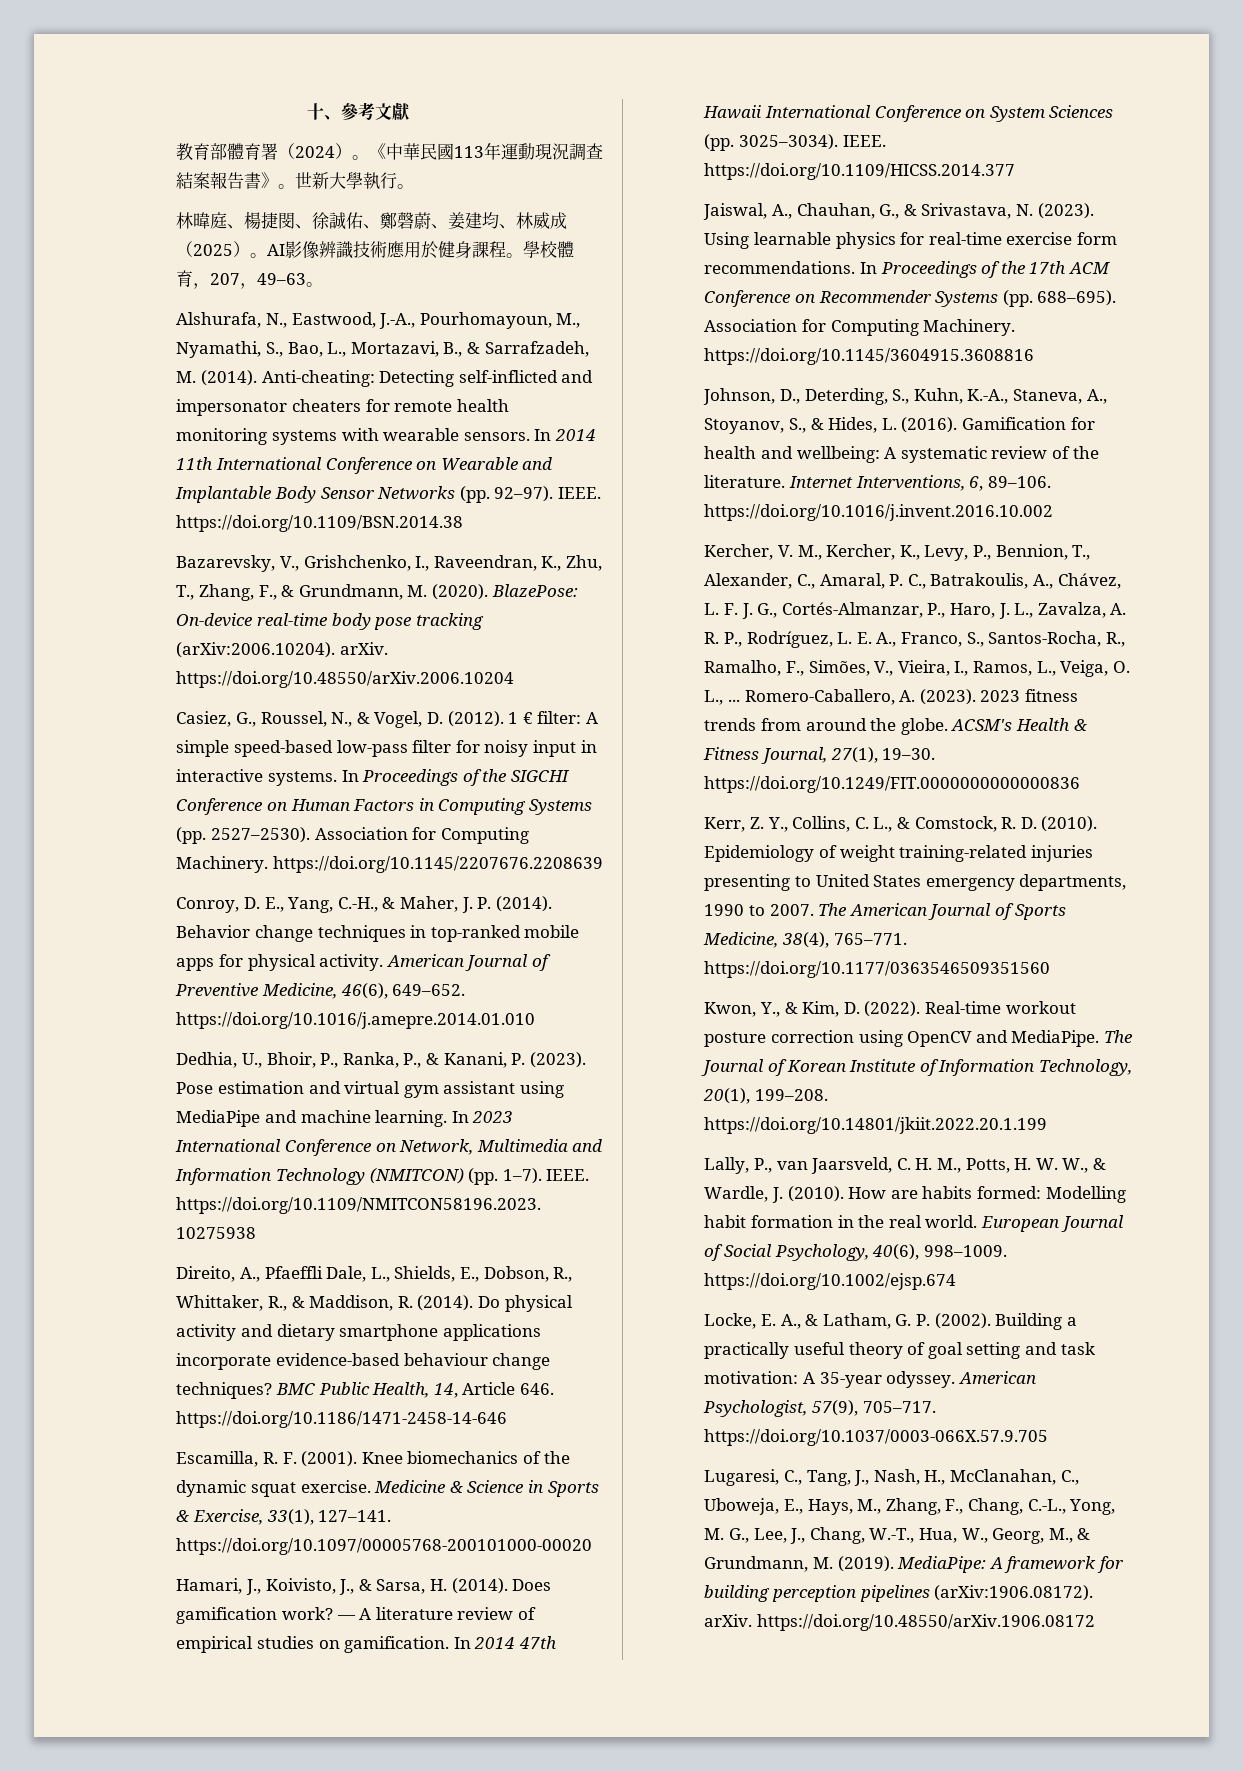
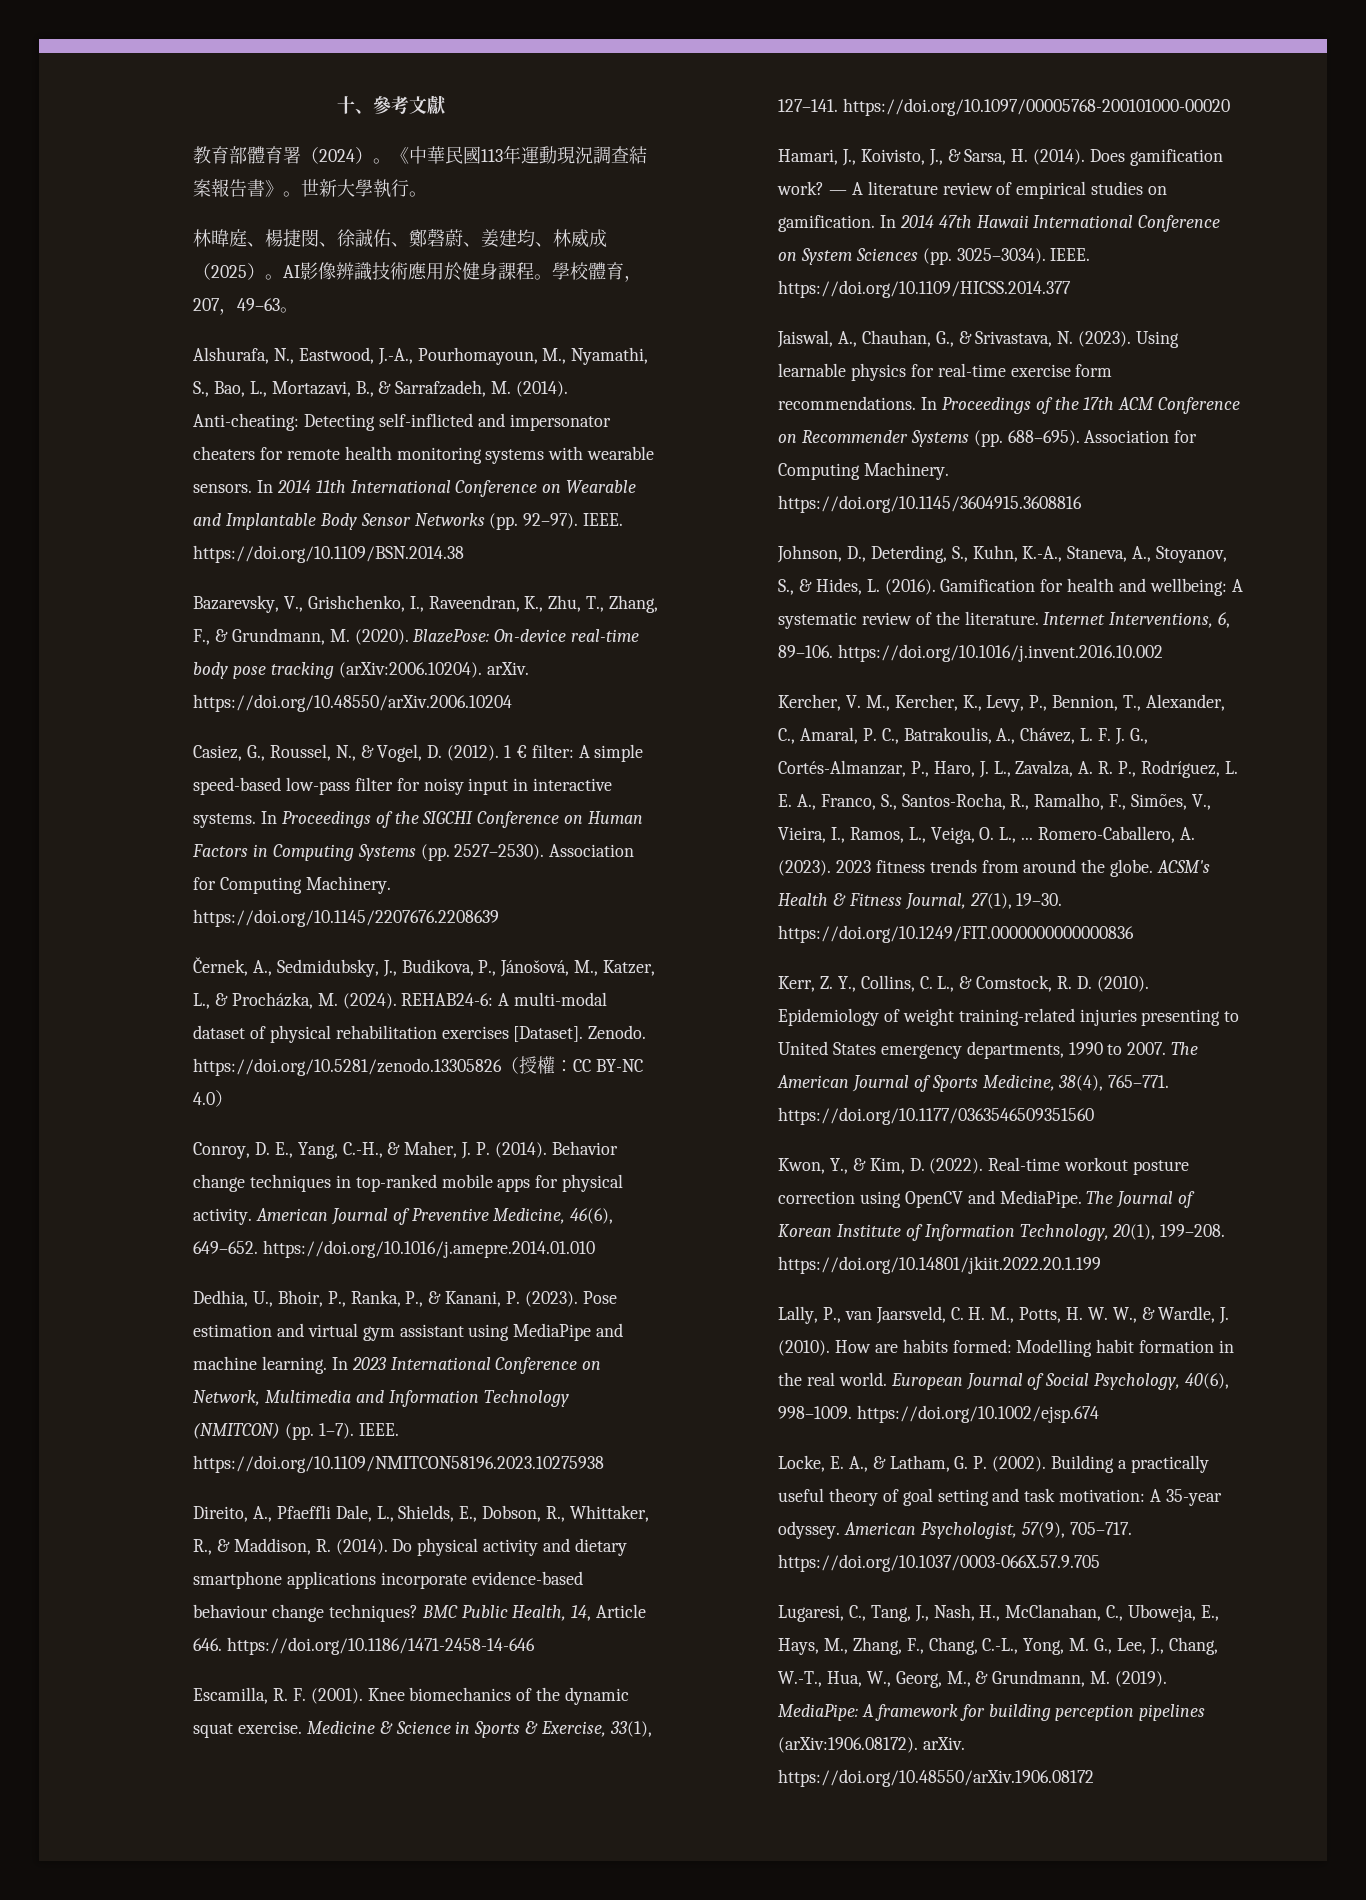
(604, 864) none -> [193,957,656,977] [193,992,608,1009] [193,1025,647,1043] [193,1056,644,1076] [193,1090,234,1107] // Černek, A., Sedmidubsky, J., Budikova, P., Jánošová, M., Katzer, L., & Procházka, M. (2024). REHAB24-6: A multi-modal dataset of physical rehabilitation exercises [Dataset]. Zenodo. https://doi.org/10.5281/zenodo.13305826（授權：CC BY-NC 4.0）

